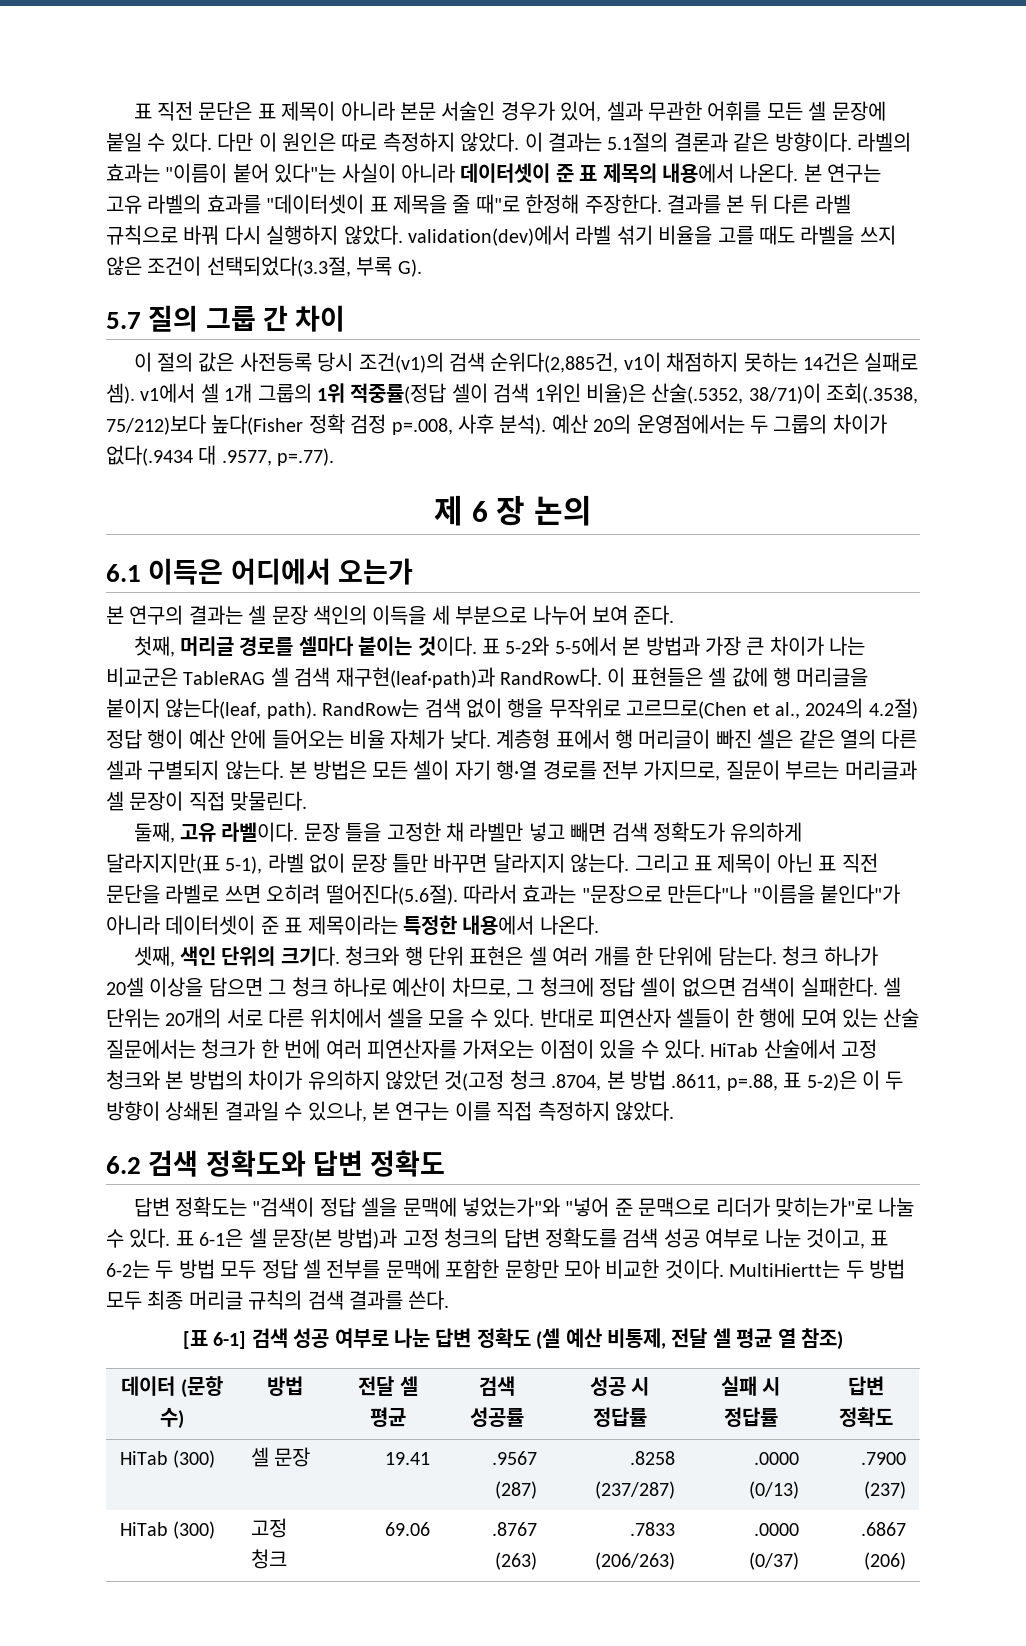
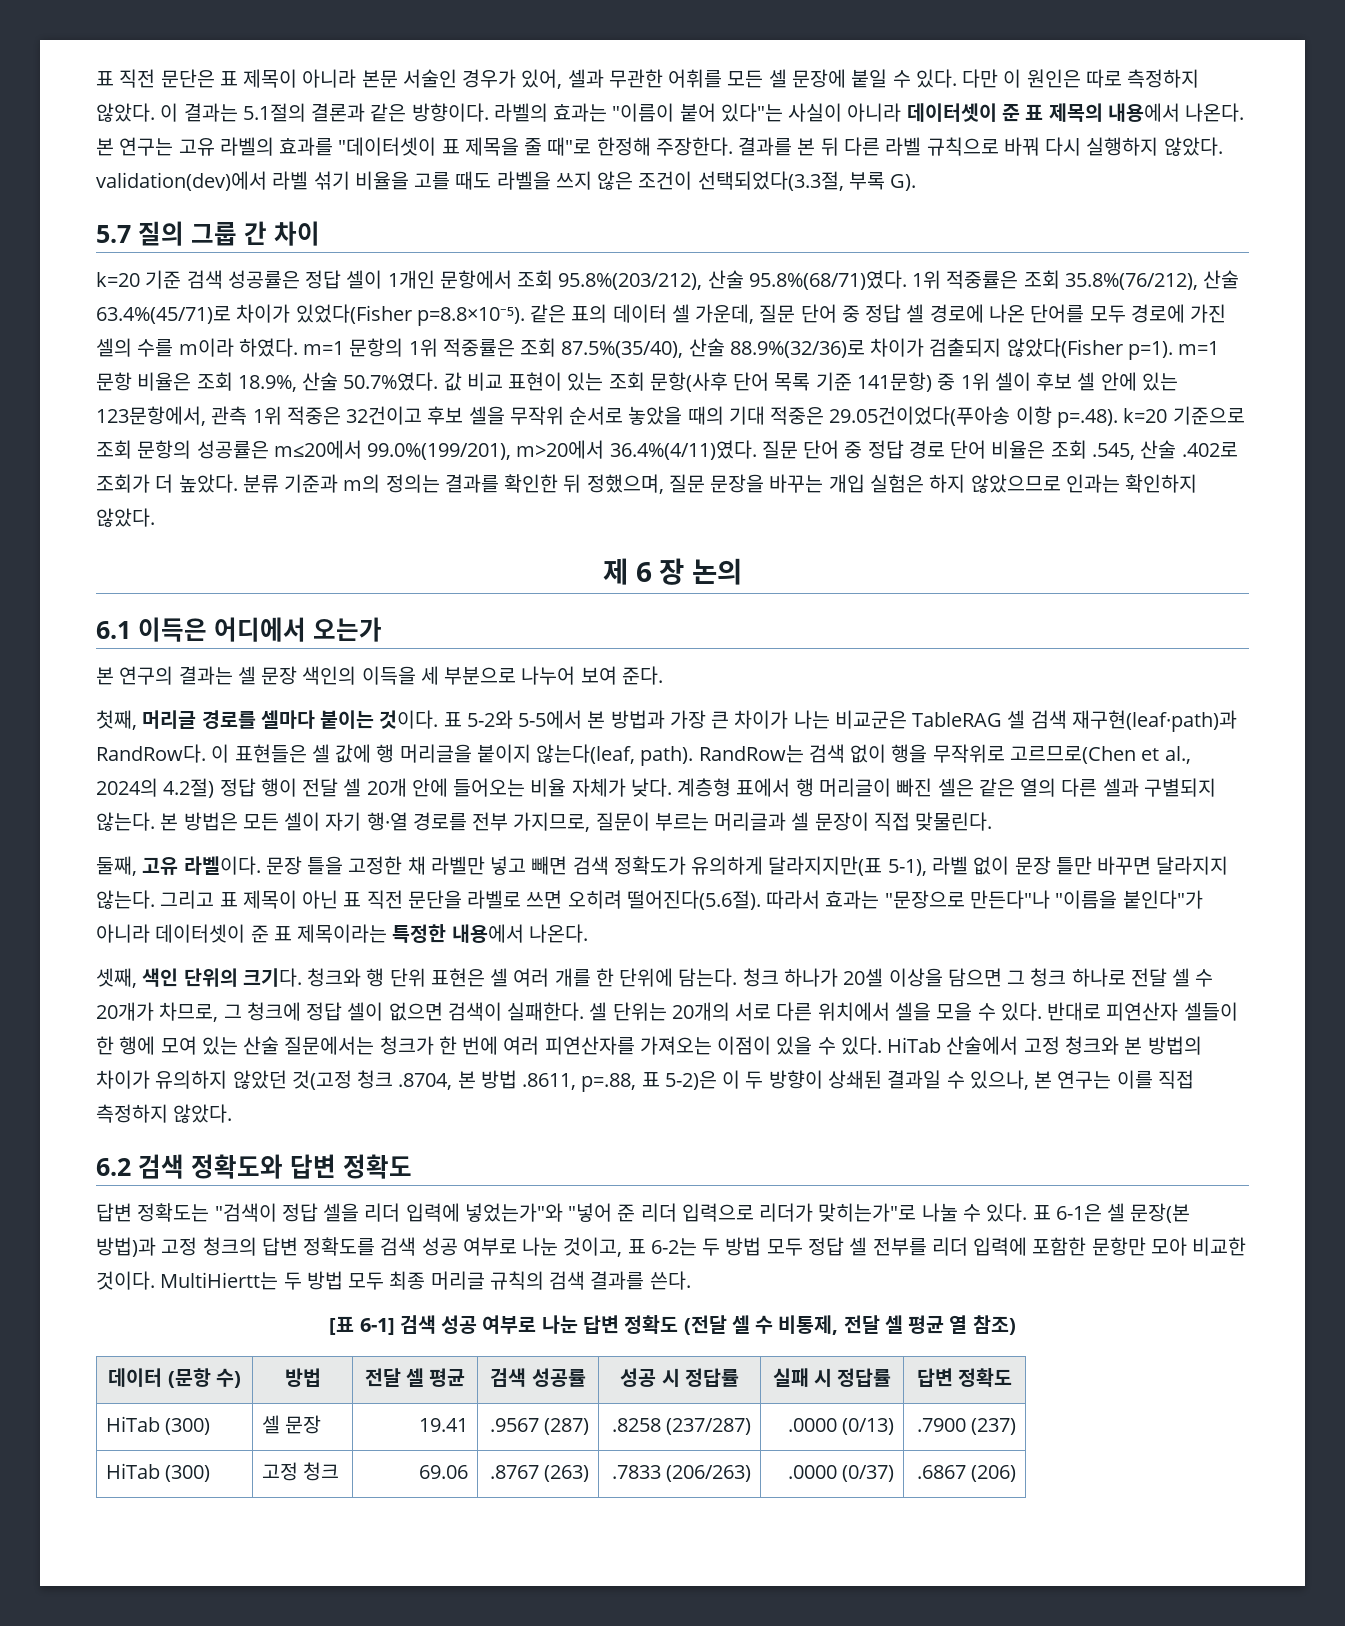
[133,352,919,373] [106,383,919,404] [106,414,887,435] [106,445,335,466] 이 절의 값은 사전등록 당시 조건(v1)의 검색 순위다(2,885건, v1이 채점하지 못하는 14건은 실패로 셈). v1에서 셀 1개 그룹의 1위 적중률(정답 셀이 검색 1위인 비율)은 산술(.5352, 38/71)이 조회(.3538, 75/212)보다 높다(Fisher 정확 검정 p=.008, 사후 분석). 예산 20의 운영점에서는 두 그룹의 차이가 없다(.9434 대 .9577, p=.77). -> [96,270,1240,290] [96,304,1227,326] [96,338,1220,360] [96,372,1178,392] [96,406,1245,428] [96,440,1238,460] [96,474,1198,494] [96,508,155,527] k=20 기준 검색 성공률은 정답 셀이 1개인 문항에서 조회 95.8%(203/212), 산술 95.8%(68/71)였다. 1위 적중률은 조회 35.8%(76/212), 산술 63.4%(45/71)로 차이가 있었다(Fisher p=8.8×10⁻⁵). 같은 표의 데이터 셀 가운데, 질문 단어 중 정답 셀 경로에 나온 단어를 모두 경로에 가진 셀의 수를 m이라 하였다. m=1 문항의 1위 적중률은 조회 87.5%(35/40), 산술 88.9%(32/36)로 차이가 검출되지 않았다(Fisher p=1). m=1 문항 비율은 조회 18.9%, 산술 50.7%였다. 값 비교 표현이 있는 조회 문항(사후 단어 목록 기준 141문항) 중 1위 셀이 후보 셀 안에 있는 123문항에서, 관측 1위 적중은 32건이고 후보 셀을 무작위 순서로 놓았을 때의 기대 적중은 29.05건이었다(푸아송 이항 p=.48). k=20 기준으로 조회 문항의 성공률은 m≤20에서 99.0%(199/201), m>20에서 36.4%(4/11)였다. 질문 단어 중 정답 경로 단어 비율은 조회 .545, 산술 .402로 조회가 더 높았다. 분류 기준과 m의 정의는 결과를 확인한 뒤 정했으며, 질문 문장을 바꾸는 개입 실험은 하지 않았으므로 인과는 확인하지 않았다.
[188,729,225,749] 예산 -> [302,778,407,797] 전달 셀 20개
[392,977,447,997] 예산이 -> [1130,968,1214,987] [96,1002,154,1021] 전달 셀 수 20개가
[402,1197,457,1217] 문맥에 -> [364,1203,460,1222] 리더 입력에
[638,1197,711,1217] 문맥으로 -> [640,1203,754,1222] 리더 입력으로
[385,1259,440,1279] 문맥에 -> [931,1237,1028,1256] 리더 입력에
[536,1328,602,1350] (셀 예산 -> [683,1315,774,1335] (전달 셀 수

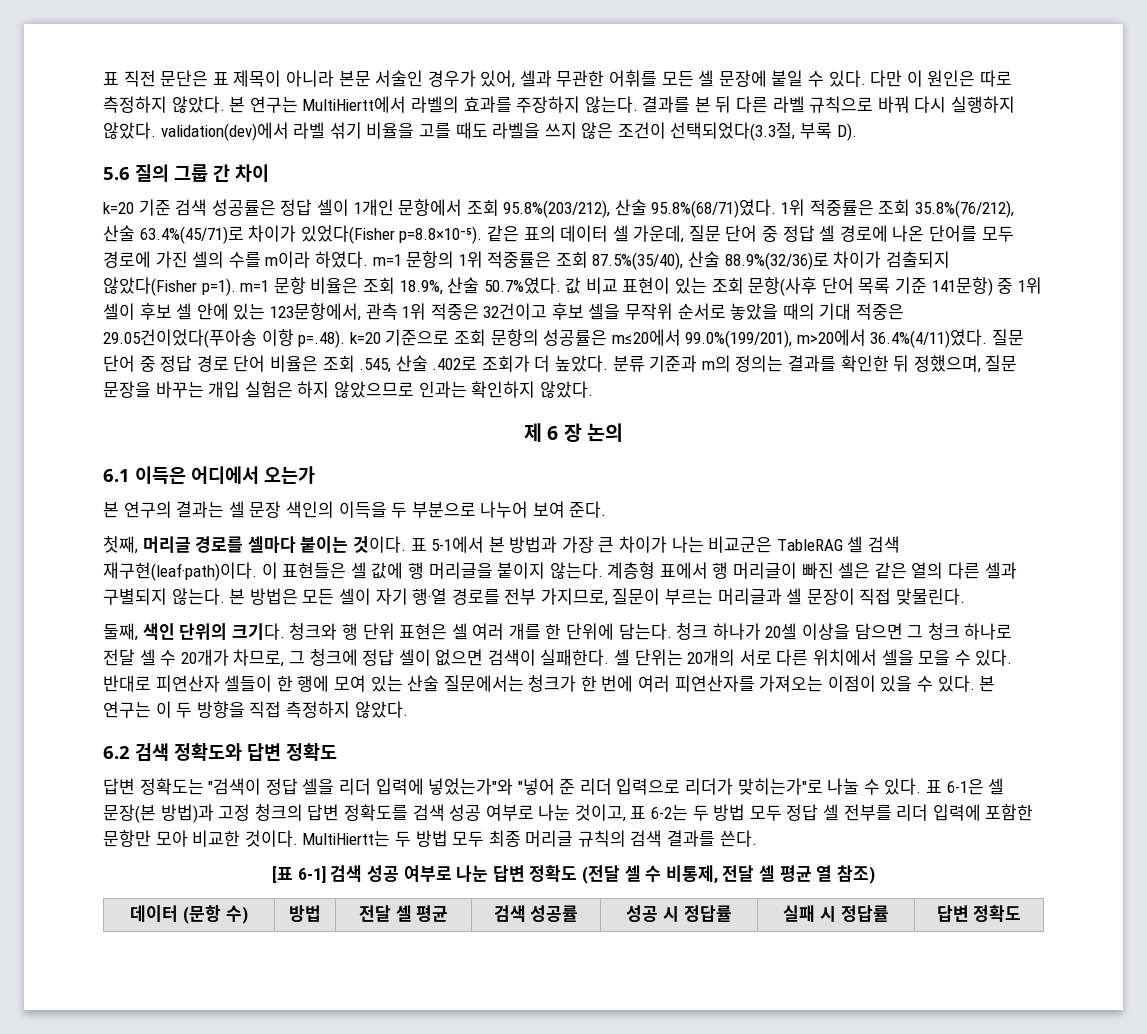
[160,103,1245,122] [96,137,215,156] 이 결과는 5.1절의 결론과 같은 방향이다. 라벨의 효과는 "이름이 붙어 있다"는 사실이 아니라 데이터셋이 준 표 제목의 내용에서 나온다. 본 연구는 고유 -> [229,96,407,113] 본 연구는 MultiHiertt에서
[338,137,733,156] "데이터셋이 표 제목을 줄 때"로 한정해 주장한다. -> [516,96,638,113] 주장하지 않는다.
[890,174,917,191] [96,225,131,243] G). // 5.7 -> [836,123,857,141] [103,167,130,180] D). // 5.6
[420,666,439,685] 세 -> [391,502,408,518] 두
[466,710,583,729] 5-2와 5-5에서 -> [431,536,485,553] 5-1에서
[1072,710,1238,732] [96,744,206,763] 재구현(leaf·path)과 RandRow다. -> [103,562,257,581] 재구현(leaf·path)이다.
[536,744,1191,766] [96,778,672,798] 않는다(leaf, path). RandRow는 검색 없이 행을 무작위로 고르므로(Chen et al., 2024의 4.2절) 정답 행이 전달 셀 20개 안에 들어오는 비율 자체가 낮다. -> [549,562,603,579] 않는다.
[142,856,1229,876] [96,890,1203,910] [96,924,588,943] [96,968,137,988] 고유 라벨이다. 문장 틀을 고정한 채 라벨만 넣고 빼면 검색 정확도가 유의하게 달라지지만(표 5-1), 라벨 없이 문장 틀만 바꾸면 달라지지 않는다. 그리고 표 제목이 아닌 표 직전 문단을 라벨로 쓰면 오히려 떨어진다(5.6절). 따라서 효과는 "문장으로 만든다"나 "이름을 붙인다"가 아니라 데이터셋이 준 표 제목이라는 특정한 내용에서 나온다. // 셋째, -> (138, 632) none
[887,1036,1202,1055] [96,1070,1153,1092] HiTab 산술에서 고정 청크와 본 방법의 차이가 유의하지 않았던 것(고정 청크 .8704, 본 방법 .8611, p=.88, 표 5-2)은 이 두 방향이 상쇄된 결과일 수 있으나, 본 연구는 이를 -> [979,676,996,692] [103,701,245,718] 본 연구는 이 두 방향을
[105,1416,211,1435] [261,1415,322,1434] [419,1418,469,1432] [489,1418,590,1435] [611,1418,752,1435] [787,1418,895,1435] [916,1418,1017,1435] [105,1463,211,1482] [261,1462,340,1481] [419,1465,469,1479] [489,1465,590,1482] [611,1465,752,1482] [787,1465,895,1482] [916,1465,1017,1482] // HiTab (300) | 셀 문장 | 19.41 | .9567 (287) | .8258 (237/287) | .0000 (0/13) | .7900 (237) // HiTab (300) | 고정 청크 | 69.06 | .8767 (263) | .7833 (206/263) | .0000 (0/37) | .6867 (206) -> (1022, 913) none

